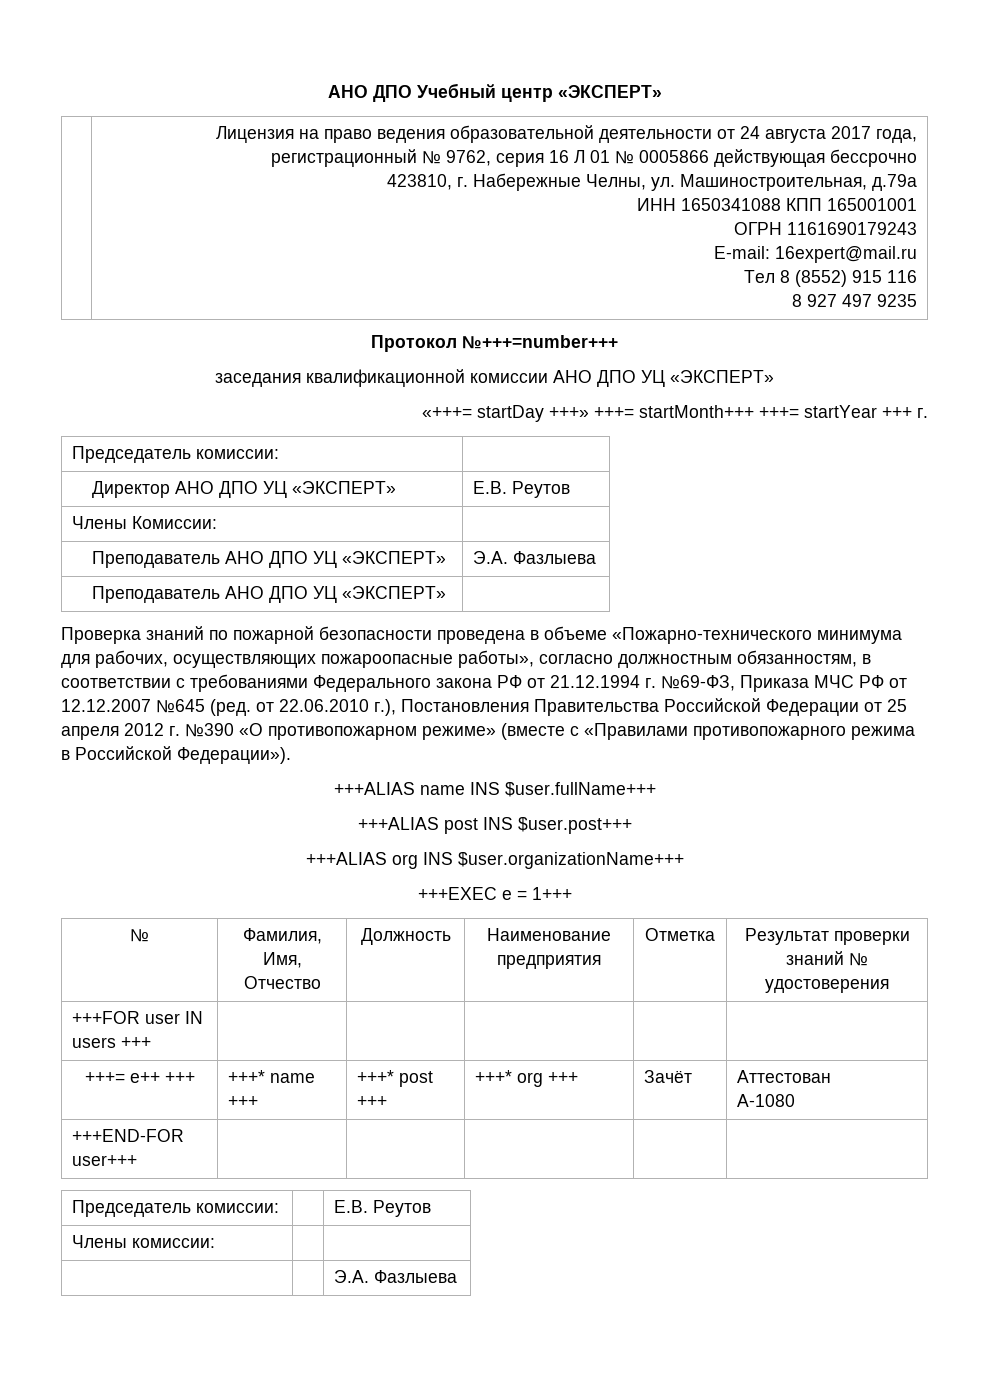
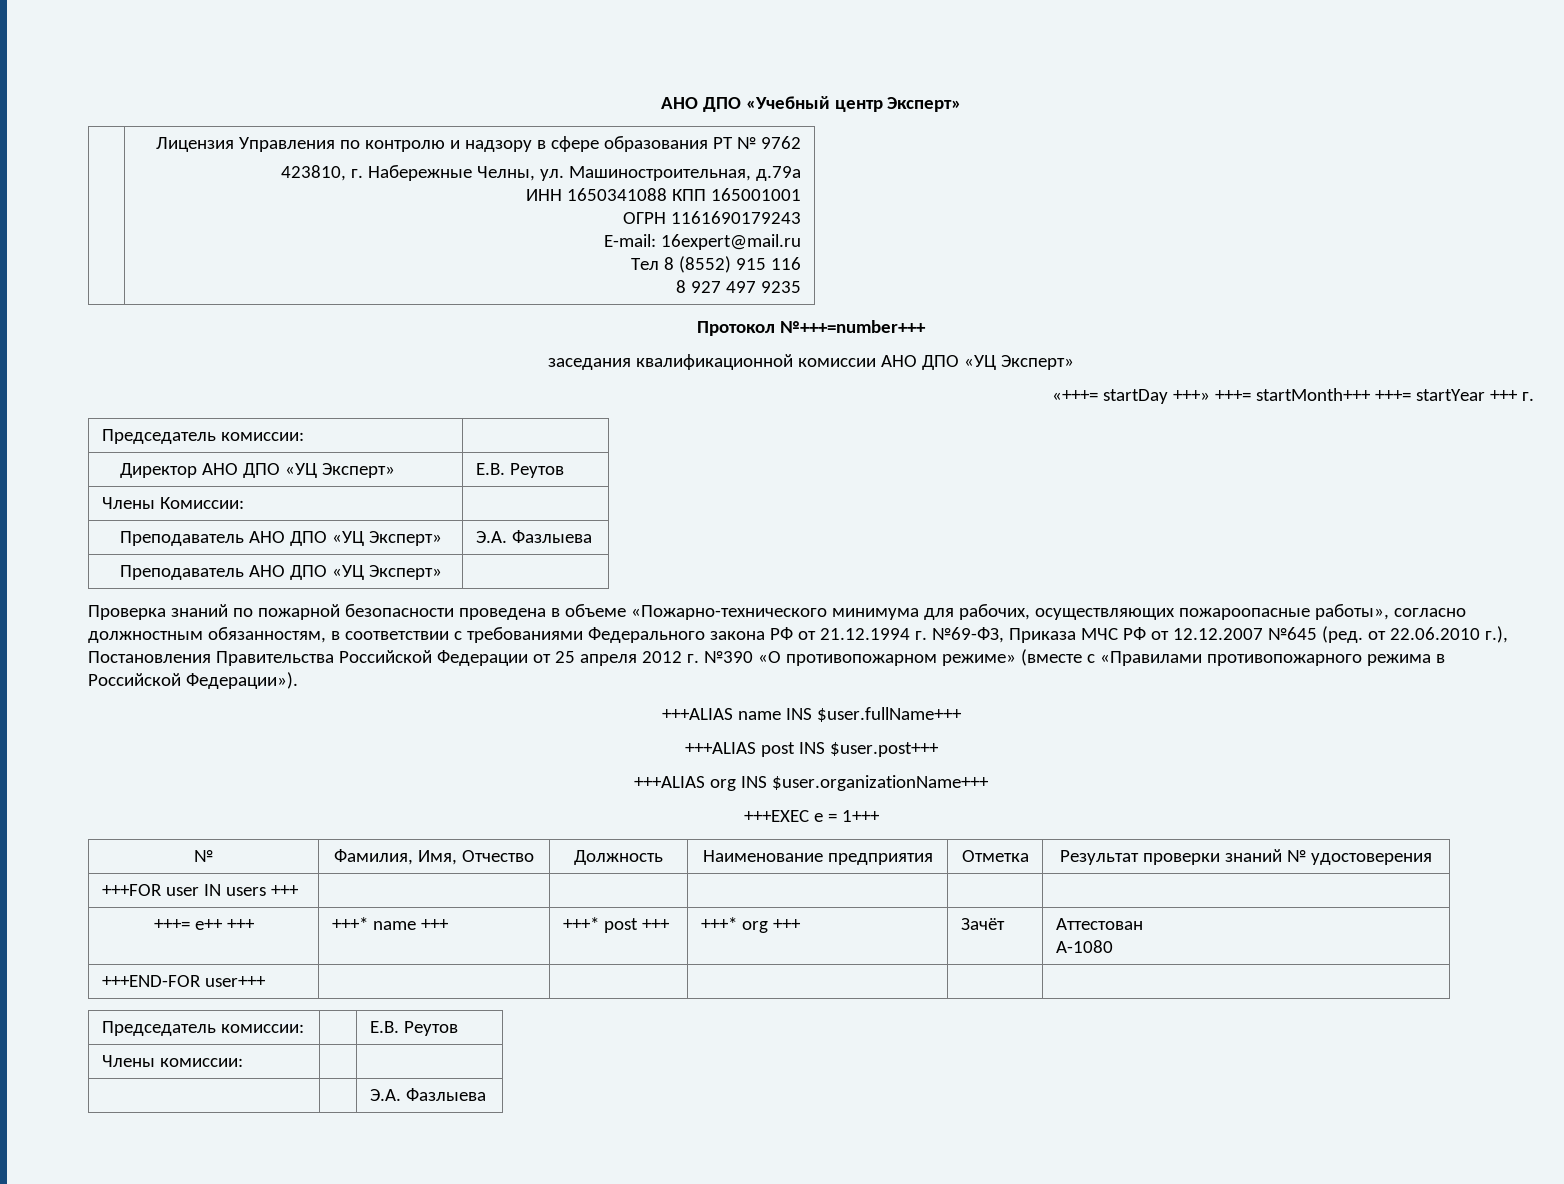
[327,83,662,102] [215,125,917,143] [270,149,917,167] АНО ДПО Учебный центр «ЭКСПЕРТ» // | Лицензия на право ведения образовательной деятельности от 24 августа 2017 года, регистрационный № 9762, серия 16 Л 01 № 0005866 действующая бессрочно -> [660,96,962,112] [156,136,802,152] АНО ДПО «Учебный центр Эксперт» // | Лицензия Управления по контролю и надзору в сфере образования РТ № 9762
[641,370,774,387] УЦ «ЭКСПЕРТ» -> [963,355,1074,370] «УЦ Эксперт»
[263,481,397,498] УЦ «ЭКСПЕРТ» -> [285,463,396,478] «УЦ Эксперт»
[313,551,447,568] УЦ «ЭКСПЕРТ» -> [332,531,443,546] «УЦ Эксперт»
[313,586,447,603] УЦ «ЭКСПЕРТ» -> [332,565,443,580] «УЦ Эксперт»

